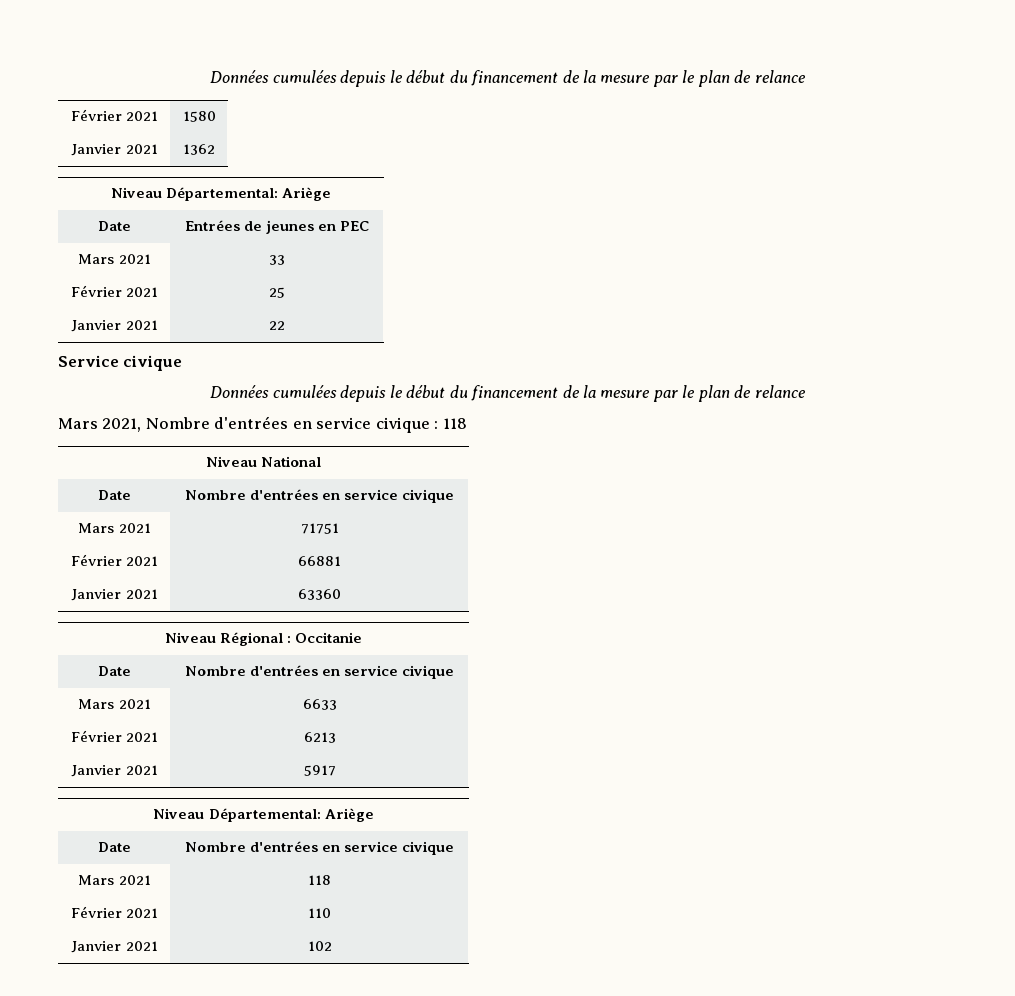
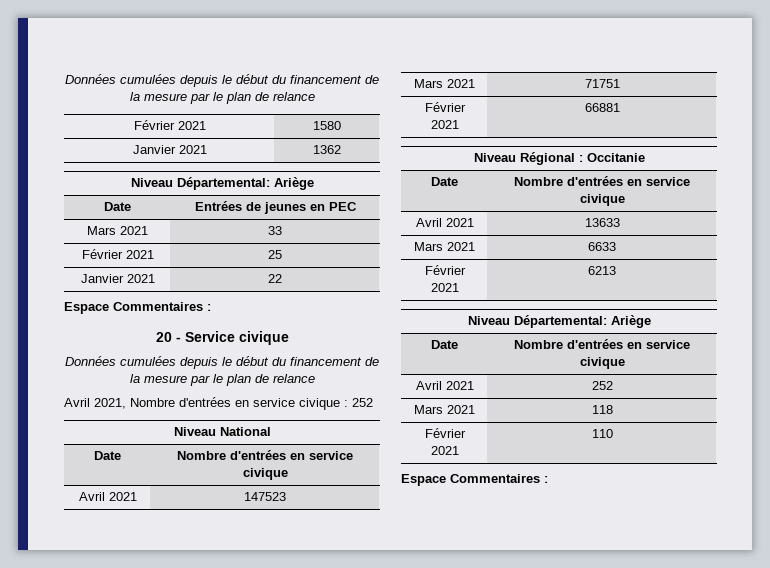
(285, 325) none -> [64,302,211,314] [155,332,181,342] Espace Commentaires : // 20 -
[58,418,98,429] Mars -> [64,398,90,407] Avril
[442,418,467,429] 118 -> [352,398,373,407] 252
(455, 496) none -> [78,492,137,501] [244,492,286,501] // Avril 2021 | 147523
[71,589,158,601] [298,589,341,600] // Janvier 2021 | 63360 -> (620, 107) none
(455, 672) none -> [415,218,474,227] [584,218,620,227] // Avril 2021 | 13633
[71,765,158,777] [303,765,336,776] // Janvier 2021 | 5917 -> (616, 270) none
(455, 848) none -> [415,381,474,390] [591,381,613,390] // Avril 2021 | 252
[71,941,158,953] [307,941,332,951] // Janvier 2021 | 102 -> [401,474,548,486] // Espace Commentaires :

